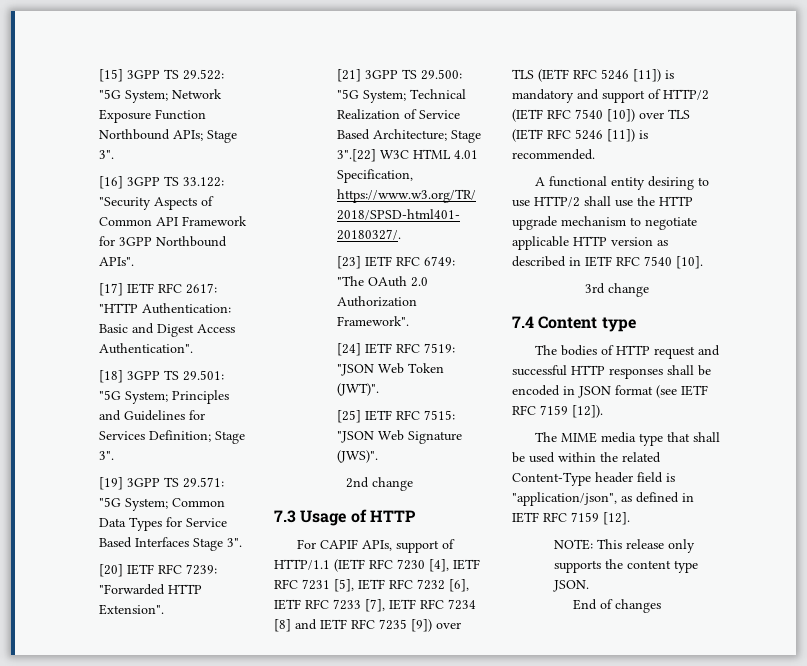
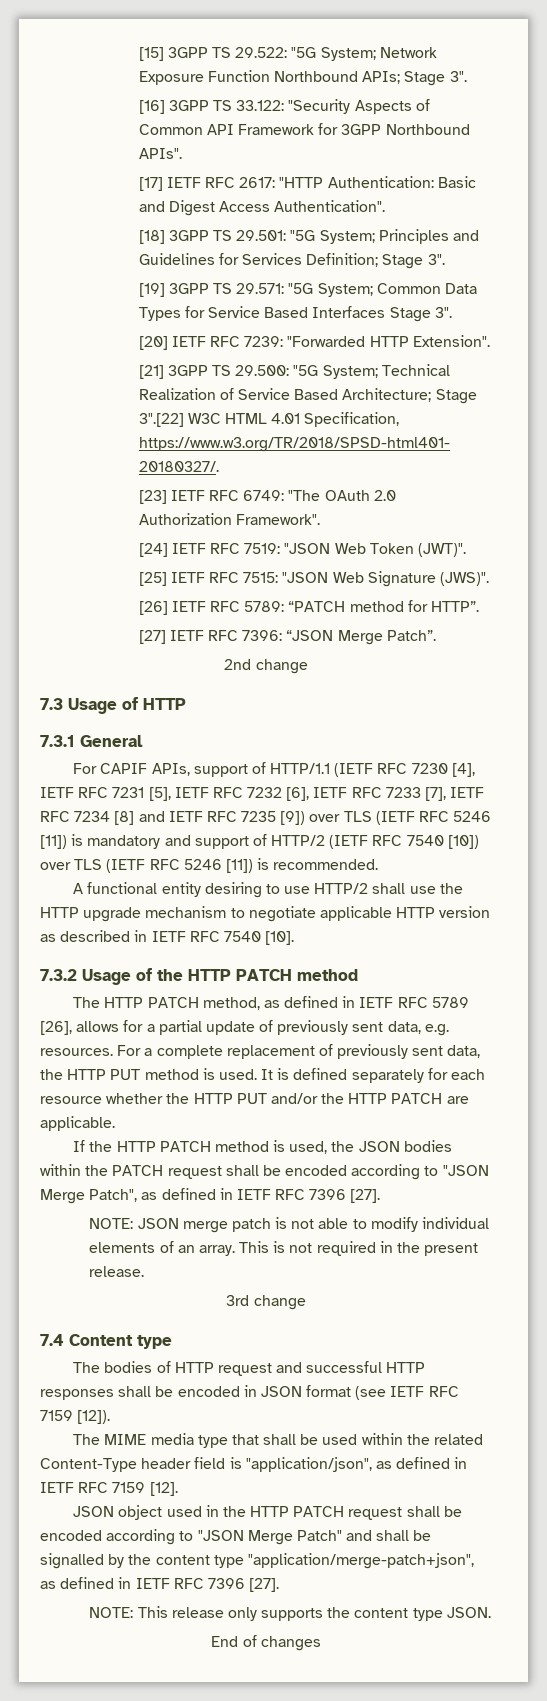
(378, 456) none -> [138,600,480,615] [138,630,436,645] // [26] IETF RFC 5789: “PATCH method for HTTP”. // [27] IETF RFC 7396: “JSON Merge Patch”.
(416, 516) none -> [40,735,143,747] // 7.3.1 General
(703, 262) none -> [40,968,358,985] [73,996,469,1010] [40,1020,449,1036] [40,1044,481,1059] [40,1068,486,1083] [40,1093,469,1104] [40,1116,115,1131] [73,1140,452,1154] [40,1164,489,1180] [40,1188,381,1204] [89,1217,490,1233] [89,1241,479,1256] [89,1266,145,1277] // 7.3.2 Usage of the HTTP PATCH method // The HTTP PATCH method, as defined in IETF RFC 5789 [26], allows for a partial update of previously sent data, e.g. resources. For a complete replacement of previously sent data, the HTTP PUT method is used. It is defined separately for each resource whether the HTTP PUT and/or the HTTP PATCH are applicable. // If the HTTP PATCH method is used, the JSON bodies within the PATCH request shall be encoded according to "JSON Merge Patch", as defined in IETF RFC 7396 [27]. // NOTE: JSON merge patch is not able to modify individual elements of an array. This is not required in the present release.
(630, 518) none -> [73,1505,462,1520] [40,1529,432,1545] [40,1553,474,1569] [40,1577,280,1592] // JSON object used in the HTTP PATCH request shall be encoded according to "JSON Merge Patch" and shall be signalled by the content type "application/merge-patch+json", as defined in IETF RFC 7396 [27].

